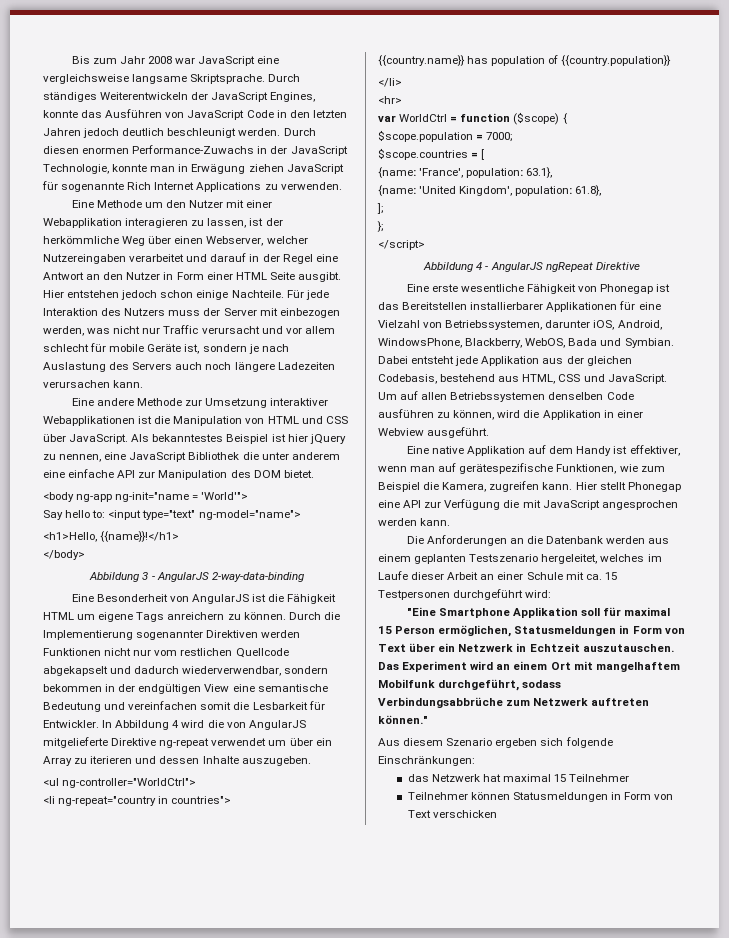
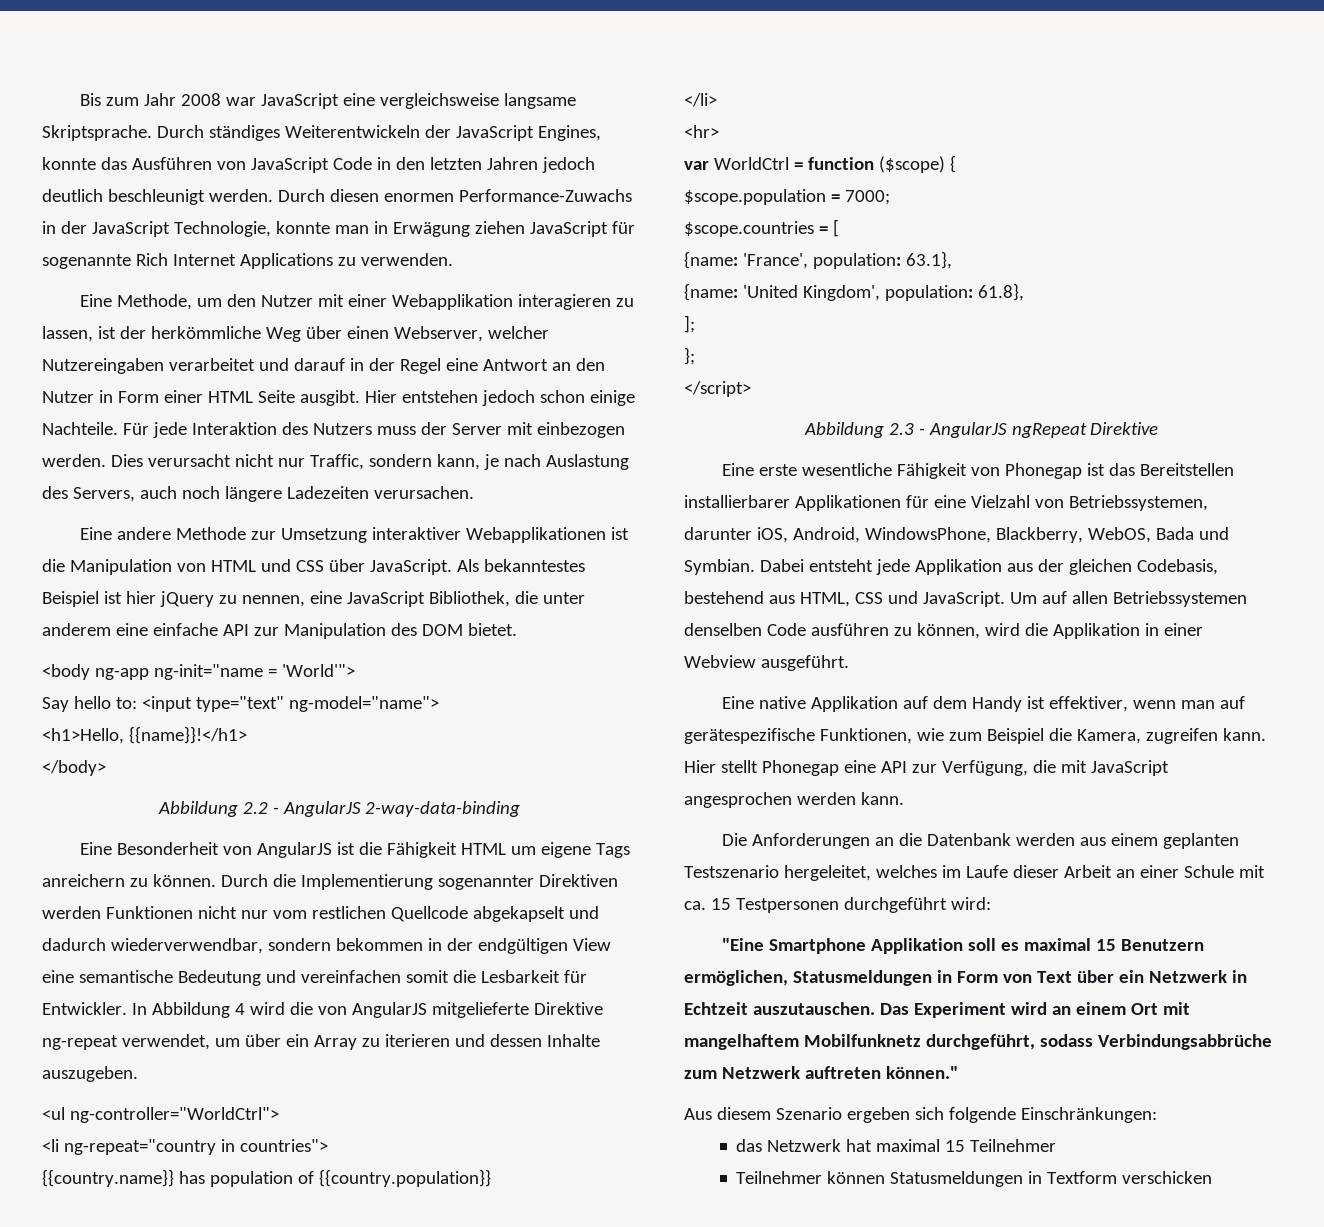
[96,200,142,208] Methode -> [116,294,192,310] Methode,
[43,325,335,336] [43,343,247,354] werden, was nicht nur Traffic verursacht und vor allem schlecht für mobile Geräte ist, sondern -> [42,454,480,470] werden. Dies verursacht nicht nur Traffic, sondern kann,
[132,362,173,370] Servers -> [72,487,135,502] Servers,
[43,380,144,388] verursachen kann. -> [373,486,474,499] verursachen.
[188,452,240,460] Bibliothek -> [428,591,510,607] Bibliothek,
[142,572,149,580] 3 -> [242,802,268,814] 2.2
[211,738,267,746] verwendet -> [121,1034,210,1050] verwendet,
[476,262,483,270] 4 -> [888,423,914,435] 2.3
[444,499,501,510] Verfügung -> [941,760,1028,776] Verfügung,
[603,607,671,616] [378,626,436,634] für maximal 15 Person -> [1000,938,1204,951] es maximal 15 Benutzern
[378,679,435,688] Mobilfunk -> [803,1034,921,1047] Mobilfunknetz
[624,792,674,800] [407,810,431,818] Form von Text -> [1047,1171,1118,1184] Textform

